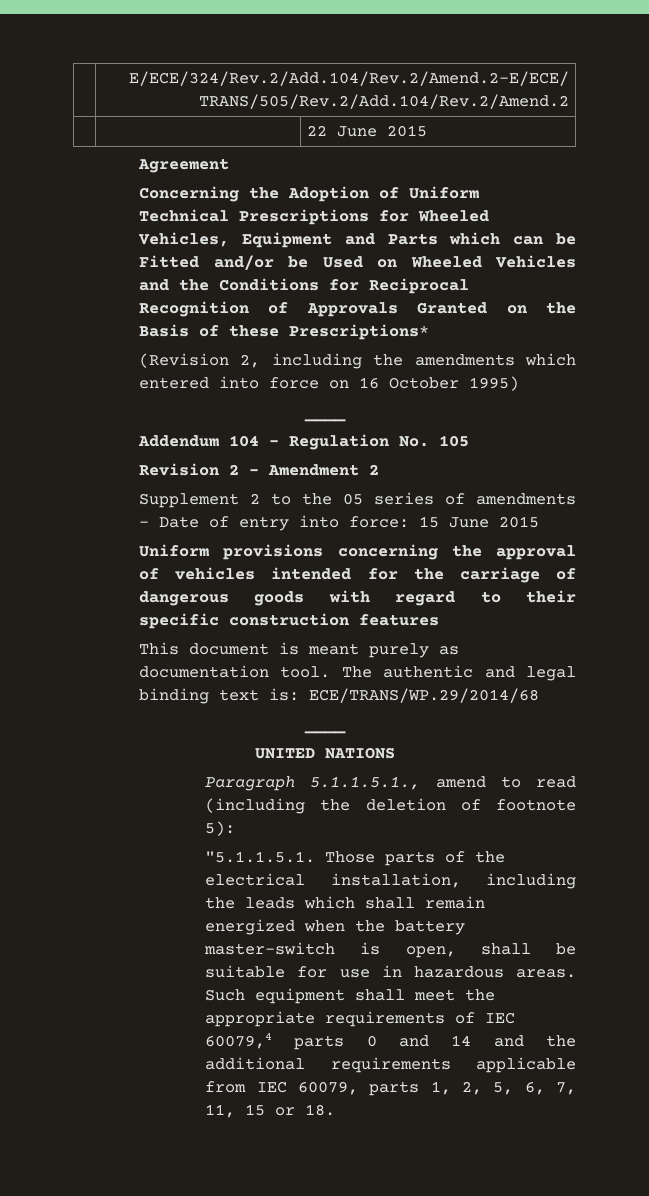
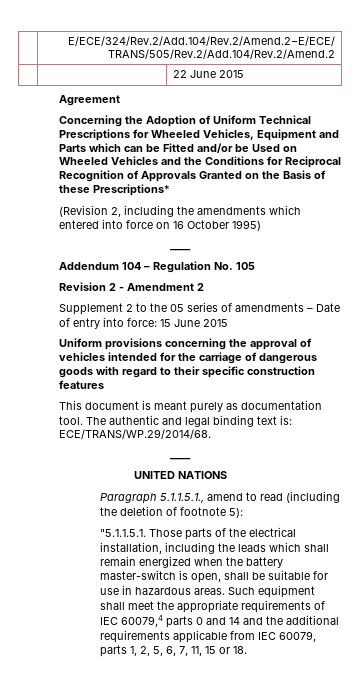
[309,688,540,703] ECE/TRANS/WP.29/2014/68 -> [59,429,212,439] ECE/TRANS/WP.29/2014/68.

